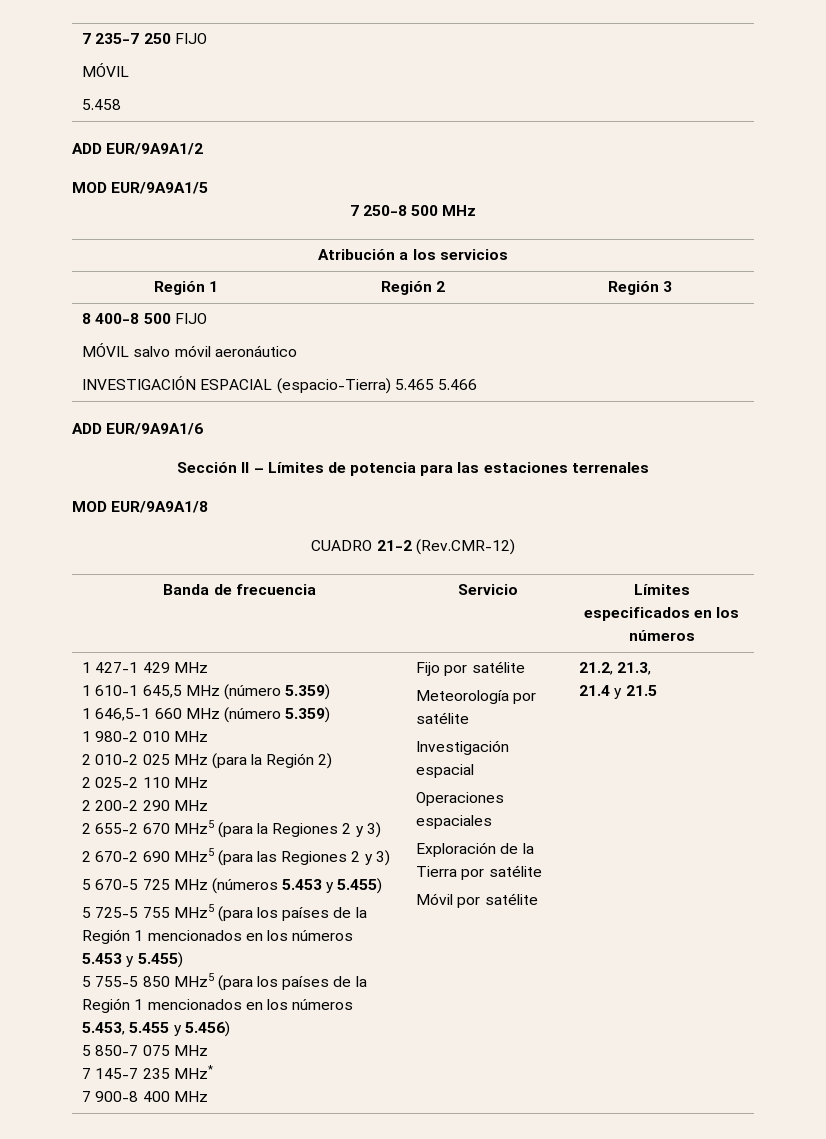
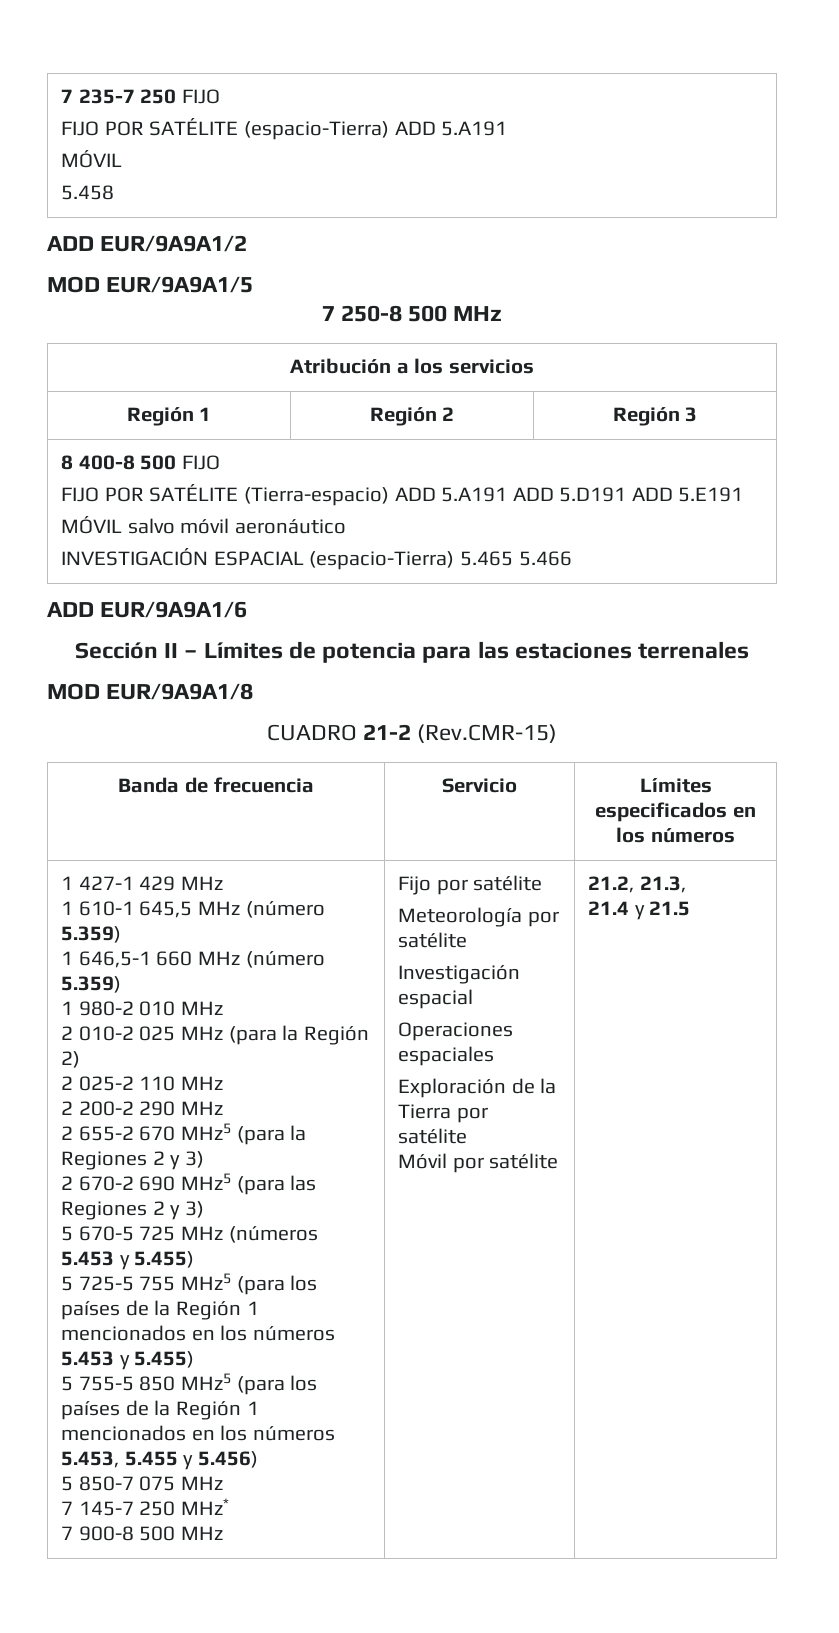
(207, 38) none -> [61,118,508,140] // FIJO POR SATÉLITE (espacio-Tierra) ADD 5.A191
(207, 318) none -> [61,484,744,506] // FIJO POR SATÉLITE (Tierra-espacio) ADD 5.A191 ADD 5.D191 ADD 5.E191
[415,539,515,555] (Rev.CMR-12) -> [417,724,558,743] (Rev.CMR-15)
[142,1068,170,1079] 235 -> [139,1501,176,1516] 250
[142,1091,170,1102] 400 -> [139,1526,176,1541] 500

